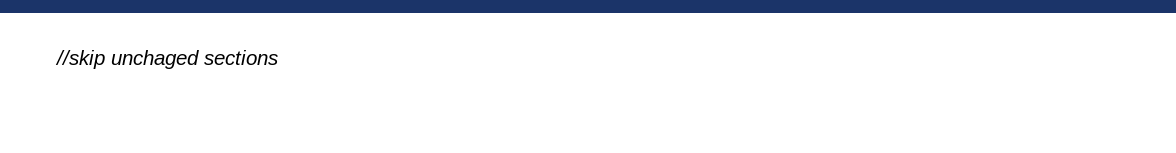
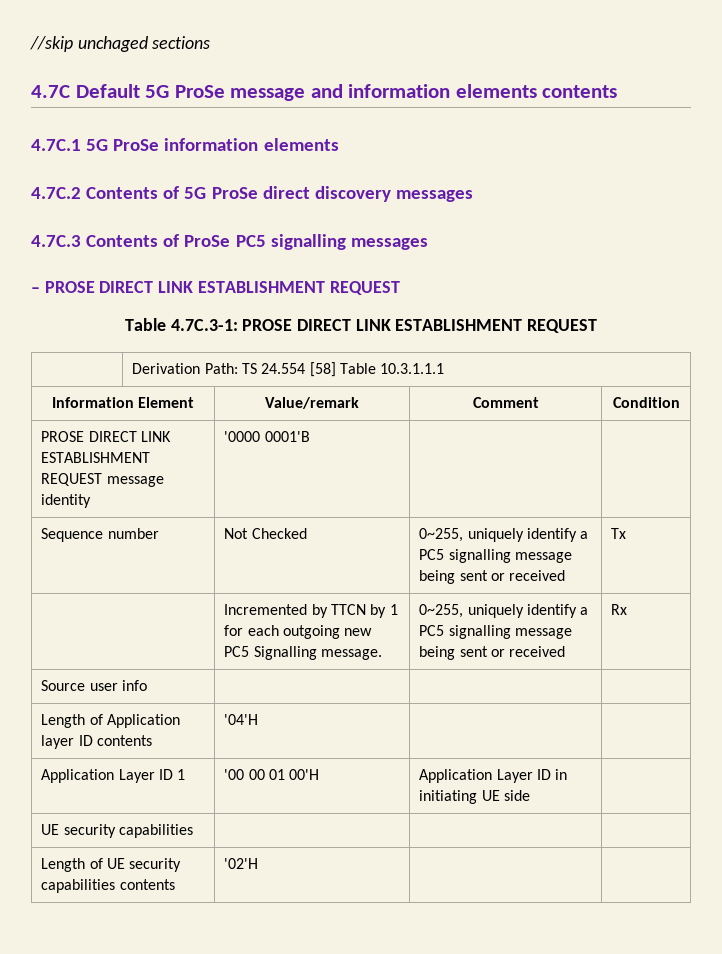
(278, 57) none -> [31,84,618,101] [31,138,339,151] [31,186,473,202] [31,234,428,250] [31,281,400,295] [124,318,598,333] [132,362,445,377] [51,397,195,408] [265,397,359,409] [472,397,539,408] [612,397,680,408] [41,431,171,442] [41,452,151,463] [41,473,164,487] [41,494,92,508] [224,431,310,442] [41,528,159,542] [224,528,307,539] [419,528,589,542] [419,549,572,563] [419,570,566,584] [611,528,627,539] [224,604,398,618] [224,625,373,639] [224,646,382,660] [419,604,589,618] [419,625,572,639] [419,646,566,660] [611,604,628,615] [41,680,147,691] [41,714,180,728] [41,735,152,749] [224,714,259,725] [41,769,186,783] [224,769,320,780] [419,769,568,783] [419,790,530,804] [41,824,193,838] [41,858,182,872] [41,879,175,893] [224,858,259,869] // 4.7C Default 5G ProSe message and information elements contents // 4.7C.1 5G ProSe information elements // 4.7C.2 Contents of 5G ProSe direct discovery messages // 4.7C.3 Contents of ProSe PC5 signalling messages // – PROSE DIRECT LINK ESTABLISHMENT REQUEST // Table 4.7C.3-1: PROSE DIRECT LINK ESTABLISHMENT REQUEST // | Derivation Path: TS 24.554 [58] Table 10.3.1.1.1 // Information Element | Value/remark | Comment | Condition // PROSE DIRECT LINK ESTABLISHMENT REQUEST message identity | '0000 0001'B | | // Sequence number | Not Checked | 0~255, uniquely identify a PC5 signalling message being sent or received | Tx // | Incremented by TTCN by 1 for each outgoing new PC5 Signalling message. | 0~255, uniquely identify a PC5 signalling message being sent or received | Rx // Source user info | | | // Length of Application layer ID contents | '04'H | | // Application Layer ID 1 | '00 00 01 00'H | Application Layer ID in initiating UE side | // UE security capabilities | | | // Length of UE security capabilities contents | '02'H | |

